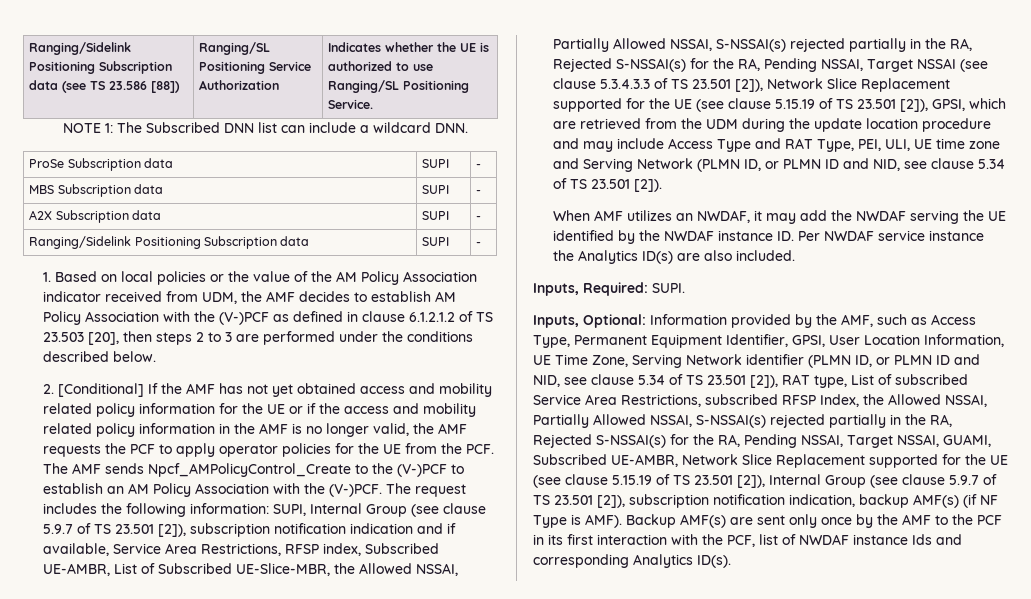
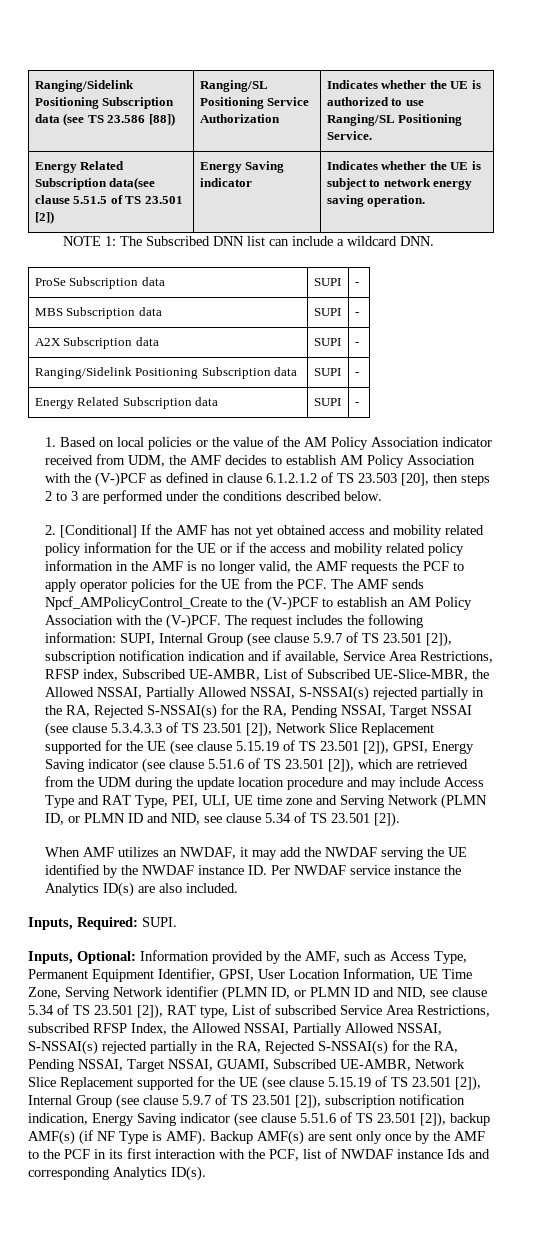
(374, 104) none -> [34,161,125,173] [34,177,156,190] [34,195,183,204] [34,211,54,224] [199,161,285,173] [199,178,252,187] [326,161,481,170] [326,178,473,190] [326,195,426,207] // Energy Related Subscription data(see clause 5.51.5 of TS 23.501 [2]) | Energy Saving indicator | Indicates whether the UE is subject to network energy saving operation.
(482, 244) none -> [34,397,219,409] [313,398,341,406] [354,402,359,406] // Energy Related Subscription data | SUPI | -
(966, 105) none -> [432,741,475,754] [45,758,355,773] Energy Saving indicator (see clause 5.51.6 of TS 23.501 [2]),
(855, 500) none -> [92,1112,446,1127] Energy Saving indicator (see clause 5.51.6 of TS 23.501 [2]),

